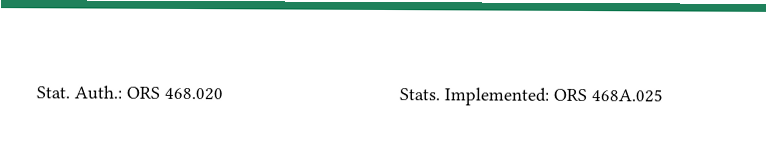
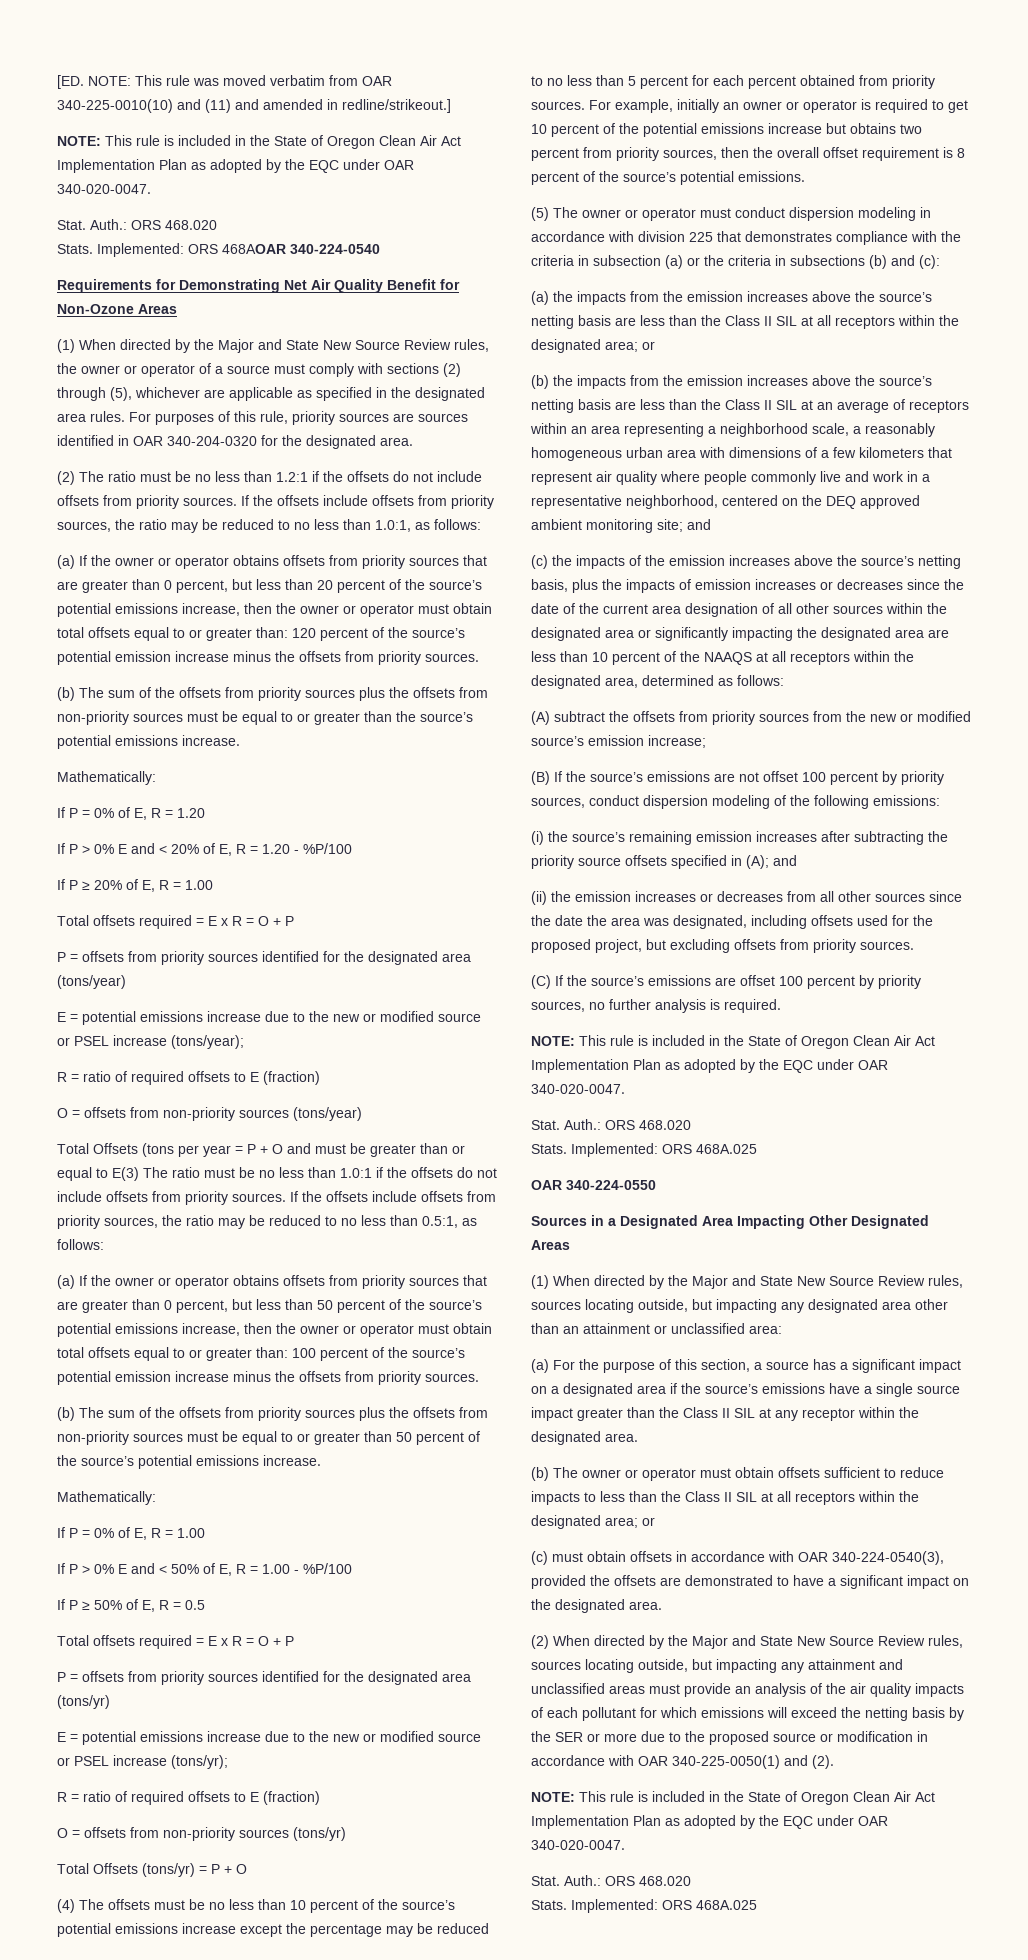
[36,85,223,101] [399,87,663,106] Stat. Auth.: ORS 468.020 // Stats. Implemented: ORS 468A.025 -> [57,75,392,89] [57,99,451,113] [57,135,461,149] [57,159,414,173] [57,184,151,194] [57,219,217,230] [57,243,380,257] [57,279,460,293] [57,304,177,314] [57,339,489,353] [57,363,461,377] [57,387,485,401] [57,411,468,425] [57,435,413,449] [57,471,482,485] [57,495,494,509] [57,519,481,533] [57,555,487,569] [57,579,482,593] [57,603,492,617] [57,627,465,641] [57,651,479,665] [57,687,488,701] [57,711,473,725] [57,735,240,749] [57,771,156,785] [57,807,205,820] [57,843,352,856] [57,879,213,892] [57,915,294,929] [57,951,471,965] [57,975,126,989] [57,1011,481,1025] [57,1035,244,1049] [57,1071,320,1085] [57,1107,362,1121] [57,1143,465,1157] [57,1167,497,1181] [57,1191,496,1205] [57,1215,477,1229] [57,1239,104,1250] [57,1275,487,1289] [57,1299,482,1313] [57,1323,492,1337] [57,1347,465,1361] [57,1371,479,1385] [57,1407,488,1421] [57,1431,480,1445] [57,1455,321,1469] [57,1491,156,1505] [57,1527,205,1540] [57,1563,352,1576] [57,1599,205,1612] [57,1635,294,1649] [57,1671,471,1685] [57,1695,110,1709] [57,1731,481,1745] [57,1755,228,1769] [57,1791,320,1805] [57,1827,346,1841] [57,1863,247,1877] [57,1899,455,1913] [57,1923,489,1937] [531,75,935,89] [531,99,968,113] [531,123,922,137] [531,147,965,161] [531,171,805,185] [531,207,931,221] [531,231,961,245] [531,255,940,269] [531,291,932,305] [531,315,959,329] [531,339,655,353] [531,375,932,389] [531,399,969,413] [530,423,935,437] [531,447,952,461] [531,471,930,485] [531,495,920,509] [531,519,711,533] [531,555,961,569] [531,579,964,593] [531,603,947,617] [531,627,949,641] [531,651,914,665] [531,675,784,689] [531,711,971,725] [531,735,706,748] [531,771,944,785] [531,795,940,809] [531,831,948,845] [531,855,797,869] [531,891,962,905] [531,915,933,929] [531,939,914,953] [531,975,921,989] [531,999,781,1013] [531,1035,935,1049] [531,1059,888,1073] [531,1084,625,1094] [531,1119,691,1130] [531,1143,757,1157] [531,1180,656,1190] [531,1215,929,1229] [531,1240,570,1250] [531,1275,963,1289] [531,1299,948,1313] [531,1323,782,1334] [531,1359,961,1373] [531,1383,960,1397] [531,1407,919,1421] [531,1431,638,1445] [531,1467,944,1481] [531,1491,919,1505] [531,1515,655,1529] [531,1551,944,1565] [531,1575,969,1589] [531,1599,662,1613] [531,1635,963,1649] [531,1659,903,1673] [531,1683,964,1697] [531,1707,964,1721] [531,1731,928,1745] [531,1755,834,1769] [531,1791,935,1805] [531,1815,888,1829] [531,1840,625,1850] [531,1875,691,1886] [531,1899,757,1913] [ED. NOTE: This rule was moved verbatim from OAR 340-225-0010(10) and (11) and amended in redline/strikeout.] // NOTE: This rule is included in the State of Oregon Clean Air Act Implementation Plan as adopted by the EQC under OAR 340-020-0047. // Stat. Auth.: ORS 468.020 // Stats. Implemented: ORS 468AOAR 340-224-0540 // Requirements for Demonstrating Net Air Quality Benefit for Non-Ozone Areas // (1) When directed by the Major and State New Source Review rules, the owner or operator of a source must comply with sections (2) through (5), whichever are applicable as specified in the designated area rules. For purposes of this rule, priority sources are sources identified in OAR 340-204-0320 for the designated area. // (2) The ratio must be no less than 1.2:1 if the offsets do not include offsets from priority sources. If the offsets include offsets from priority sources, the ratio may be reduced to no less than 1.0:1, as follows: // (a) If the owner or operator obtains offsets from priority sources that are greater than 0 percent, but less than 20 percent of the source’s potential emissions increase, then the owner or operator must obtain total offsets equal to or greater than: 120 percent of the source’s potential emission increase minus the offsets from priority sources. // (b) The sum of the offsets from priority sources plus the offsets from non-priority sources must be equal to or greater than the source’s potential emissions increase. // Mathematically: // If P = 0% of E, R = 1.20 // If P > 0% E and < 20% of E, R = 1.20 - %P/100 // If P ≥ 20% of E, R = 1.00 // Total offsets required = E x R = O + P // P = offsets from priority sources identified for the designated area (tons/year) // E = potential emissions increase due to the new or modified source or PSEL increase (tons/year); // R = ratio of required offsets to E (fraction) // O = offsets from non-priority sources (tons/year) // Total Offsets (tons per year = P + O and must be greater than or equal to E(3) The ratio must be no less than 1.0:1 if the offsets do not include offsets from priority sources. If the offsets include offsets from priority sources, the ratio may be reduced to no less than 0.5:1, as follows: // (a) If the owner or operator obtains offsets from priority sources that are greater than 0 percent, but less than 50 percent of the source’s potential emissions increase, then the owner or operator must obtain total offsets equal to or greater than: 100 percent of the source’s potential emission increase minus the offsets from priority sources. // (b) The sum of the offsets from priority sources plus the offsets from non-priority sources must be equal to or greater than 50 percent of the source’s potential emissions increase. // Mathematically: // If P = 0% of E, R = 1.00 // If P > 0% E and < 50% of E, R = 1.00 - %P/100 // If P ≥ 50% of E, R = 0.5 // Total offsets required = E x R = O + P // P = offsets from priority sources identified for the designated area (tons/yr) // E = potential emissions increase due to the new or modified source or PSEL increase (tons/yr); // R = ratio of required offsets to E (fraction) // O = offsets from non-priority sources (tons/yr) // Total Offsets (tons/yr) = P + O // (4) The offsets must be no less than 10 percent of the source’s potential emissions increase except the percentage may be reduced to no less than 5 percent for each percent obtained from priority sources. For example, initially an owner or operator is required to get 10 percent of the potential emissions increase but obtains two percent from priority sources, then the overall offset requirement is 8 percent of the source’s potential emissions. // (5) The owner or operator must conduct dispersion modeling in accordance with division 225 that demonstrates compliance with the criteria in subsection (a) or the criteria in subsections (b) and (c): // (a) the impacts from the emission increases above the source’s netting basis are less than the Class II SIL at all receptors within the designated area; or // (b) the impacts from the emission increases above the source’s netting basis are less than the Class II SIL at an average of receptors within an area representing a neighborhood scale, a reasonably homogeneous urban area with dimensions of a few kilometers that represent air quality where people commonly live and work in a representative neighborhood, centered on the DEQ approved ambient monitoring site; and // (c) the impacts of the emission increases above the source’s netting basis, plus the impacts of emission increases or decreases since the date of the current area designation of all other sources within the designated area or significantly impacting the designated area are less than 10 percent of the NAAQS at all receptors within the designated area, determined as follows: // (A) subtract the offsets from priority sources from the new or modified source’s emission increase; // (B) If the source’s emissions are not offset 100 percent by priority sources, conduct dispersion modeling of the following emissions: // (i) the source’s remaining emission increases after subtracting the priority source offsets specified in (A); and // (ii) the emission increases or decreases from all other sources since the date the area was designated, including offsets used for the proposed project, but excluding offsets from priority sources. // (C) If the source’s emissions are offset 100 percent by priority sources, no further analysis is required. // NOTE: This rule is included in the State of Oregon Clean Air Act Implementation Plan as adopted by the EQC under OAR 340-020-0047. // Stat. Auth.: ORS 468.020 // Stats. Implemented: ORS 468A.025 // OAR 340-224-0550 // Sources in a Designated Area Impacting Other Designated Areas // (1) When directed by the Major and State New Source Review rules, sources locating outside, but impacting any designated area other than an attainment or unclassified area: // (a) For the purpose of this section, a source has a significant impact on a designated area if the source’s emissions have a single source impact greater than the Class II SIL at any receptor within the designated area. // (b) The owner or operator must obtain offsets sufficient to reduce impacts to less than the Class II SIL at all receptors within the designated area; or // (c) must obtain offsets in accordance with OAR 340-224-0540(3), provided the offsets are demonstrated to have a significant impact on the designated area. // (2) When directed by the Major and State New Source Review rules, sources locating outside, but impacting any attainment and unclassified areas must provide an analysis of the air quality impacts of each pollutant for which emissions will exceed the netting basis by the SER or more due to the proposed source or modification in accordance with OAR 340-225-0050(1) and (2). // NOTE: This rule is included in the State of Oregon Clean Air Act Implementation Plan as adopted by the EQC under OAR 340-020-0047. // Stat. Auth.: ORS 468.020 // Stats. Implemented: ORS 468A.025

